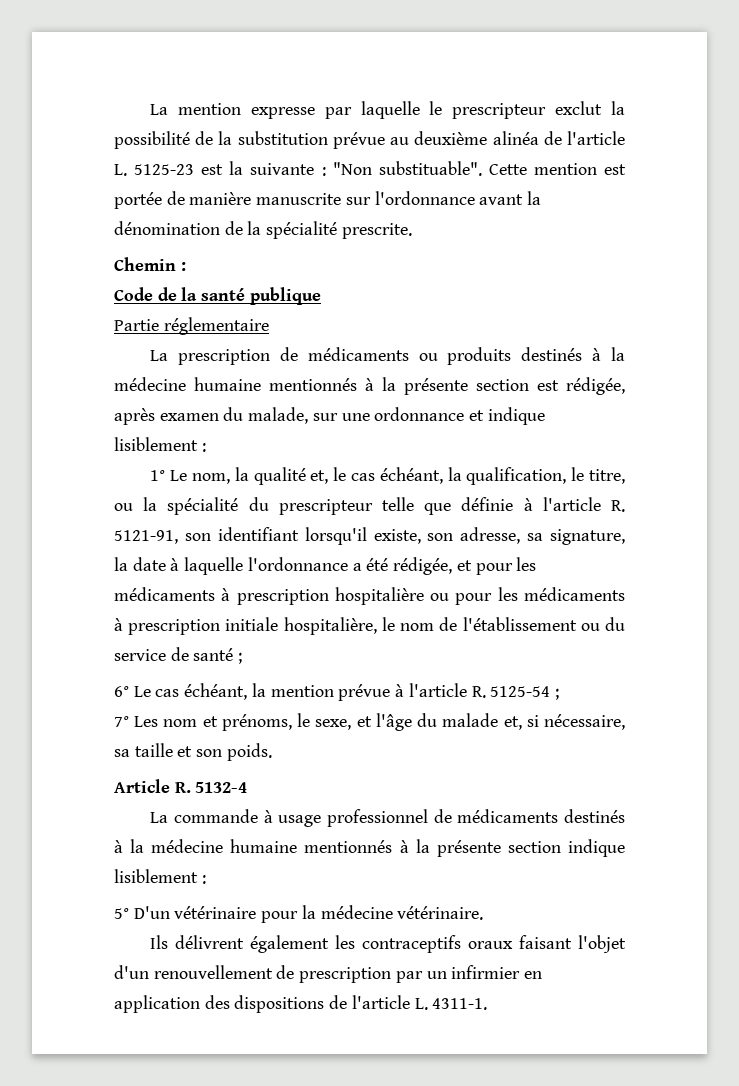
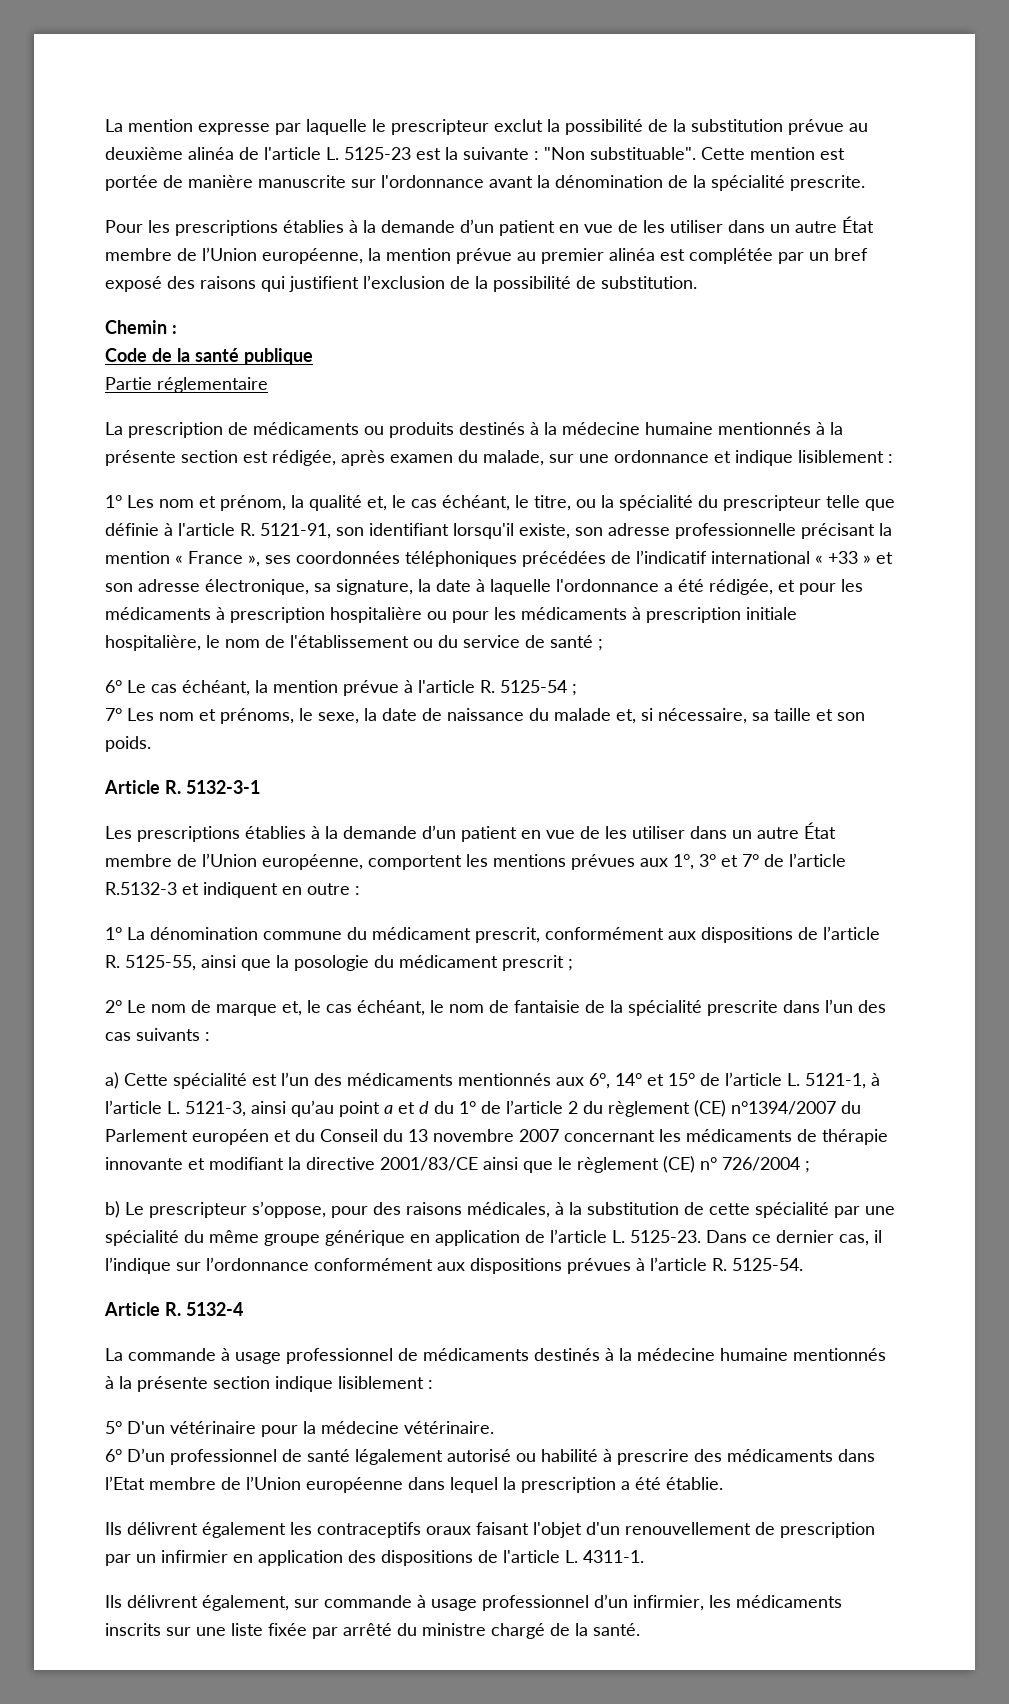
(412, 231) none -> [105,216,874,236] [105,247,868,264] [105,275,697,292] // Pour les prescriptions établies à la demande d’un patient en vue de les utiliser dans un autre État membre de l’Union européenne, la mention prévue au premier alinéa est complétée par un bref exposé des raisons qui justifient l’exclusion de la possibilité de substitution.
[170,470,230,484] Le nom, -> [127,495,286,511] Les nom et prénom,
[447,467,567,485] la qualification, -> (510, 503) none
[460,527,521,544] adresse, -> [608,523,892,539] [105,550,893,567] [105,579,309,595] adresse professionnelle précisant la mention « France », ses coordonnées téléphoniques précédées de l’indicatif international « +33 » et son adresse électronique,
[356,713,412,731] et l'âge -> [364,708,524,721] la date de naissance
(272, 752) none -> [104,780,260,794] [105,822,836,842] [105,853,846,870] [105,882,360,898] [105,926,880,943] [105,955,573,971] [105,999,886,1016] [105,1028,210,1041] [105,1072,880,1089] [105,1100,861,1117] [105,1129,888,1145] [105,1156,810,1173] [105,1201,895,1218] [105,1229,882,1246] [105,1257,803,1274] // Article R. 5132-3-1 // Les prescriptions établies à la demande d’un patient en vue de les utiliser dans un autre État membre de l’Union européenne, comportent les mentions prévues aux 1°, 3° et 7° de l’article R.5132-3 et indiquent en outre : // 1° La dénomination commune du médicament prescrit, conformément aux dispositions de l’article R. 5125-55, ainsi que la posologie du médicament prescrit ; // 2° Le nom de marque et, le cas échéant, le nom de fantaisie de la spécialité prescrite dans l’un des cas suivants : // a) Cette spécialité est l’un des médicaments mentionnés aux 6°, 14° et 15° de l’article L. 5121-1, à l’article L. 5121-3, ainsi qu’au point a et d du 1° de l’article 2 du règlement (CE) n°1394/2007 du Parlement européen et du Conseil du 13 novembre 2007 concernant les médicaments de thérapie innovante et modifiant la directive 2001/83/CE ainsi que le règlement (CE) n° 726/2004 ; // b) Le prescripteur s’oppose, pour des raisons médicales, à la substitution de cette spécialité par une spécialité du même groupe générique en application de l’article L. 5125-23. Dans ce dernier cas, il l’indique sur l’ordonnance conformément aux dispositions prévues à l’article R. 5125-54.
(484, 913) none -> [105,1448,875,1465] [105,1476,723,1493] // 6° D’un professionnel de santé légalement autorisé ou habilité à prescrire des médicaments dans l’Etat membre de l’Union européenne dans lequel la prescription a été établie.
(488, 1004) none -> [105,1594,842,1611] [105,1623,640,1639] // Ils délivrent également, sur commande à usage professionnel d’un infirmier, les médicaments inscrits sur une liste fixée par arrêté du ministre chargé de la santé.

